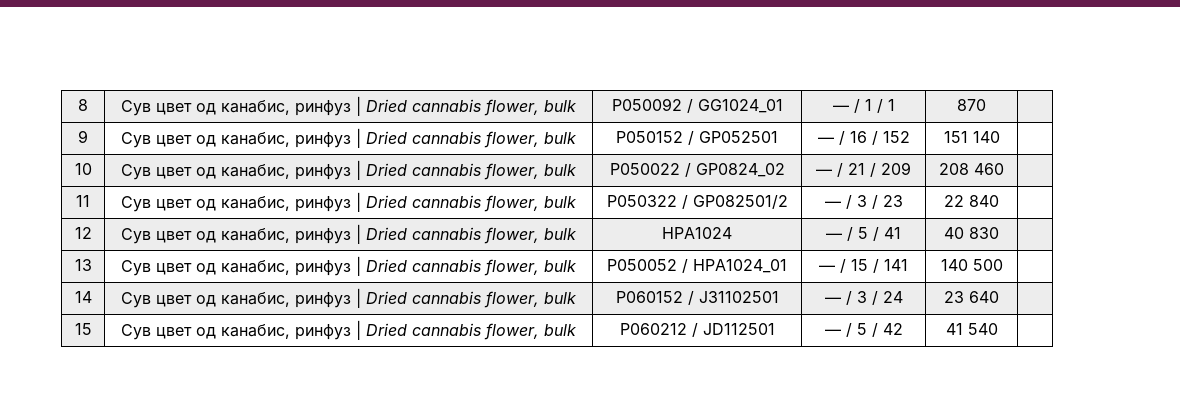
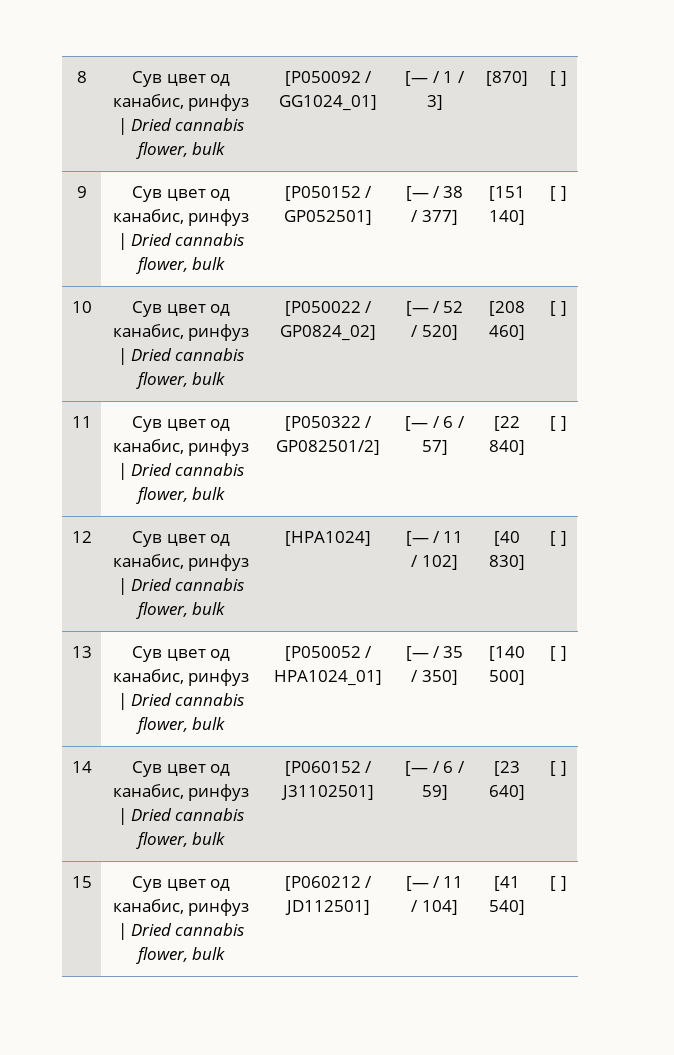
[611,98,783,113] [832,99,895,113] [957,99,986,111] P050092 / GG1024_01 | — / 1 / 1 | 870 | -> [284,71,373,86] [279,95,377,111] [405,71,465,86] [426,95,443,110] [485,71,528,86] [550,71,567,86] [P050092 / GG1024_01] | [— / 1 / 3] | [870] | [ ]
[616,131,778,145] [817,131,910,145] [943,131,1000,143] P050152 / GP052501 | — / 16 / 152 | 151 140 | -> [284,186,373,201] [284,210,372,225] [405,186,464,201] [411,210,458,225] [488,186,525,201] [488,210,525,225] [550,186,567,201] [P050152 / GP052501] | [— / 38 / 377] | [151 140] | [ ]
[609,163,785,177] [816,162,911,177] [939,163,1004,175] P050022 / GP0824_02 | — / 21 / 209 | 208 460 | -> [284,301,373,316] [280,325,376,341] [405,301,464,316] [411,325,458,340] [488,301,525,316] [488,325,525,340] [550,301,567,316] [P050022 / GP0824_02] | [— / 52 / 520] | [208 460] | [ ]
[606,195,788,209] [824,195,903,209] [944,195,999,207] P050322 / GP082501/2 | — / 3 / 23 | 22 840 | -> [284,416,373,431] [276,440,380,455] [405,416,465,431] [421,440,448,455] [493,416,520,431] [488,440,525,455] [550,416,567,431] [P050322 / GP082501/2] | [— / 6 / 57] | [22 840] | [ ]
[662,227,732,239] [826,227,901,241] [944,227,999,239] HPA1024 | — / 5 / 41 | 40 830 | -> [285,531,372,546] [405,531,464,546] [411,555,458,570] [493,531,520,546] [488,555,525,570] [550,531,567,546] [HPA1024] | [— / 11 / 102] | [40 830] | [ ]
[607,259,787,273] [819,259,908,273] [940,259,1003,271] P050052 / HPA1024_01 | — / 15 / 141 | 140 500 | -> [284,646,373,661] [274,670,383,686] [405,646,464,661] [411,670,458,685] [488,646,525,661] [488,670,525,685] [550,646,567,661] [P050052 / HPA1024_01] | [— / 35 / 350] | [140 500] | [ ]
[615,291,779,305] [824,291,903,305] [944,291,999,303] P060152 / J31102501 | — / 3 / 24 | 23 640 | -> [284,761,373,776] [280,785,374,800] [405,761,465,776] [421,785,448,800] [493,761,520,776] [488,785,525,800] [550,761,567,776] [P060152 / J31102501] | [— / 6 / 59] | [23 640] | [ ]
[619,323,775,337] [824,323,903,337] [945,323,998,335] P060212 / JD112501 | — / 5 / 42 | 41 540 | -> [284,876,373,891] [284,900,370,915] [405,876,464,891] [411,900,458,915] [493,876,520,891] [488,900,525,915] [550,876,567,891] [P060212 / JD112501] | [— / 11 / 104] | [41 540] | [ ]

